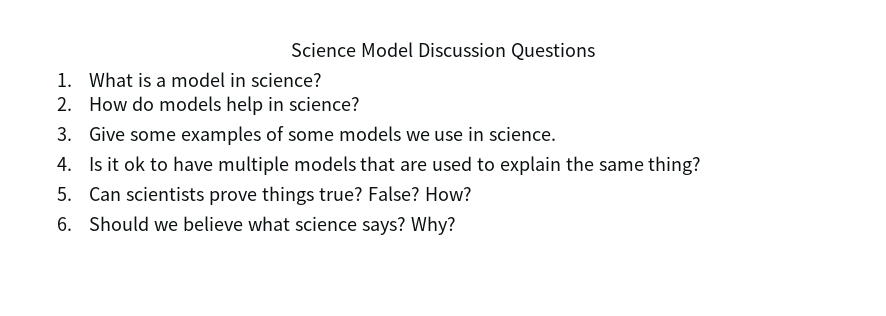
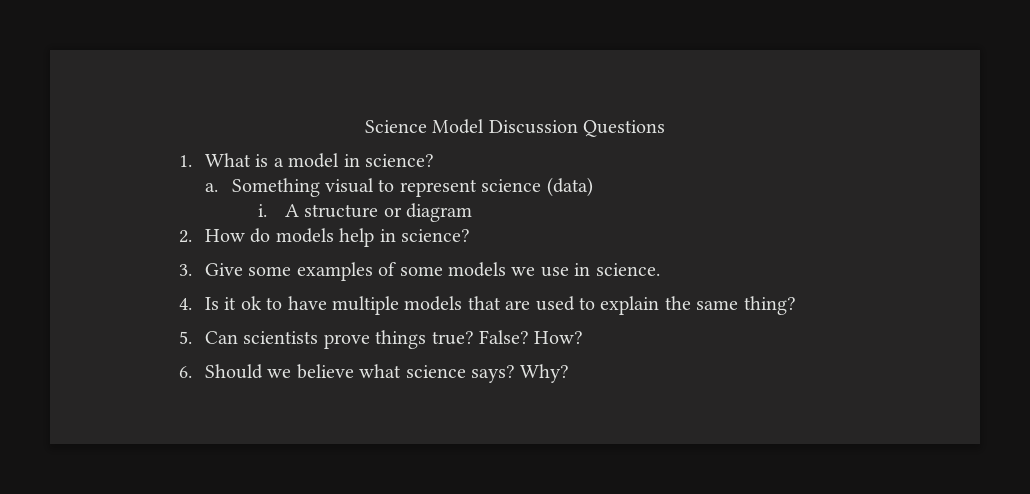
(322, 79) none -> [205,177,593,197] [258,203,472,222] // a. Something visual to represent science (data) // i. A structure or diagram

